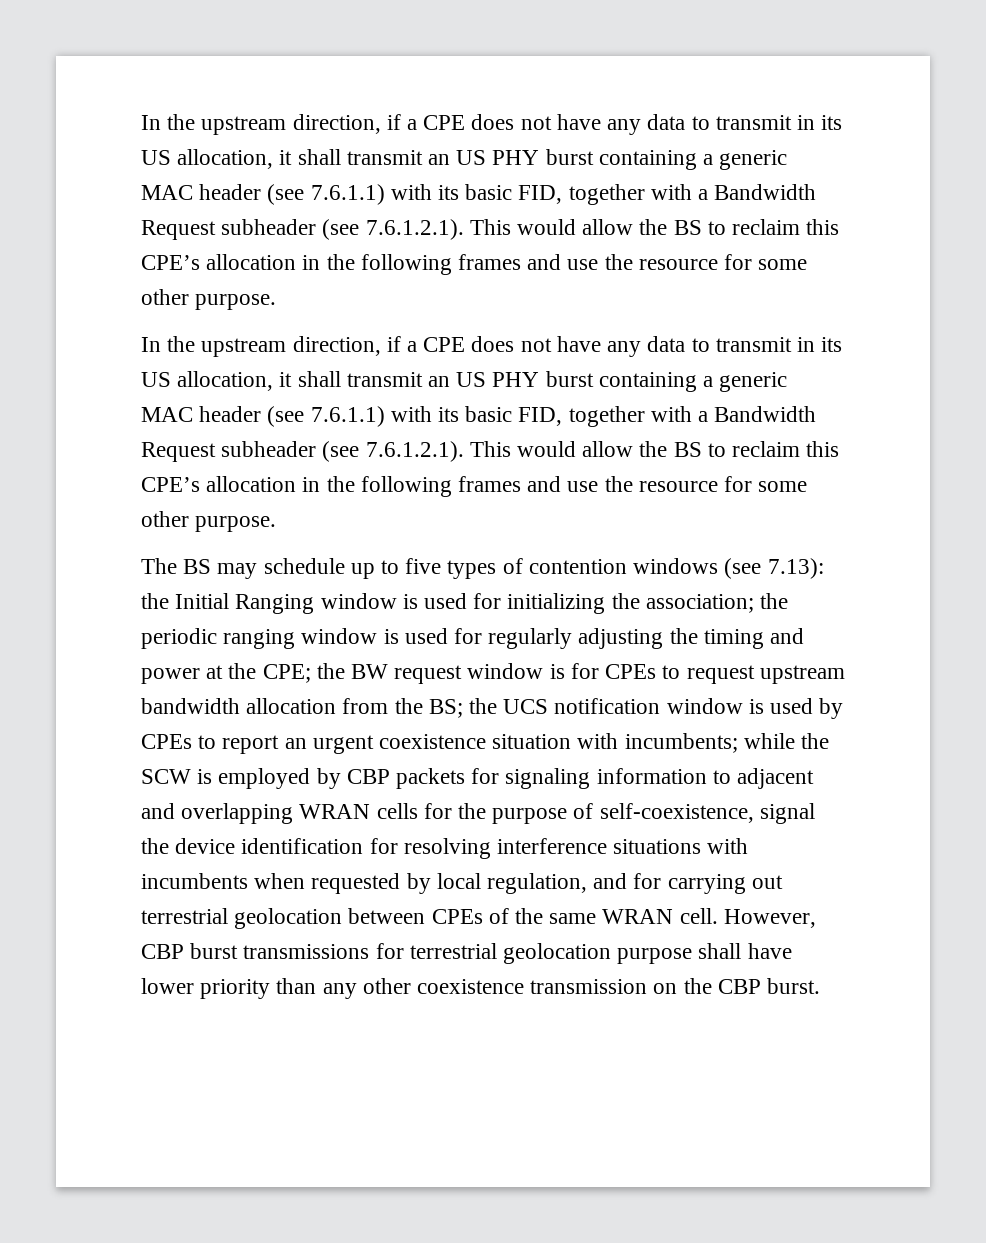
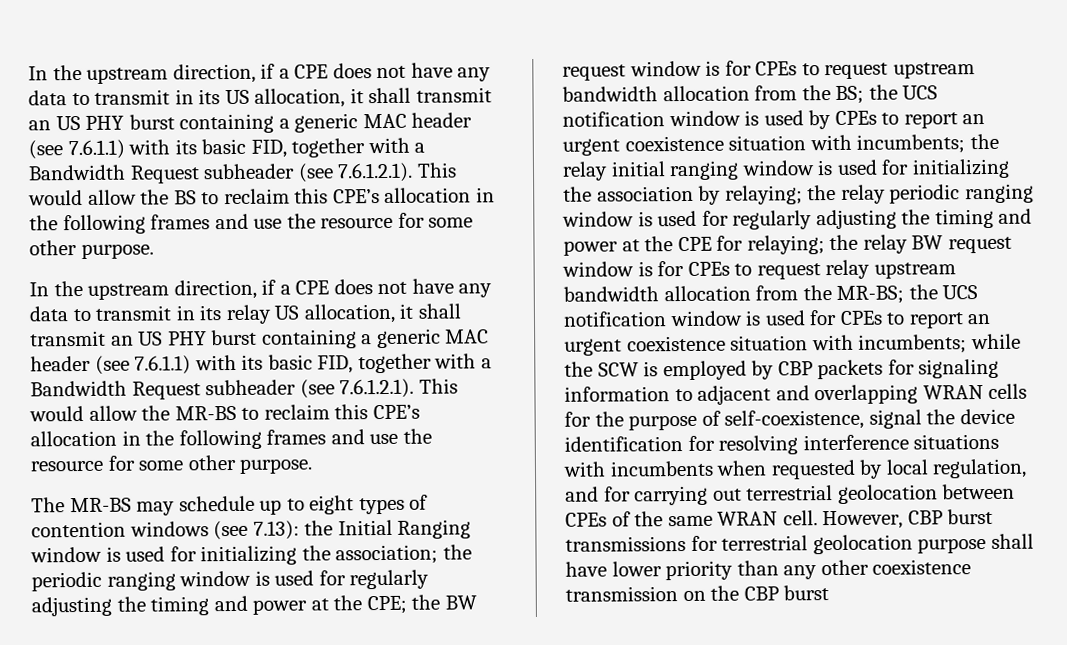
(843, 344) none -> [225,304,272,325] relay
[673,442,702,457] BS -> [174,405,237,421] MR-BS
[183,559,212,574] BS -> [69,497,132,513] MR-BS
[405,558,442,574] five -> [309,495,355,515] eight
(738, 743) none -> [969,133,999,150] [562,158,1010,181] [563,183,1034,205] [562,208,1033,230] [563,234,1012,256] [562,259,956,280] [563,284,979,304] [563,309,992,329] [564,334,968,356] the relay initial ranging window is used for initializing the association by relaying; the relay periodic ranging window is used for regularly adjusting the timing and power at the CPE for relaying; the relay BW request window is for CPEs to request relay upstream bandwidth allocation from the MR-BS; the UCS notification window is used for CPEs to report an urgent coexistence situation with incumbents;
[767,978,821,994] burst. -> [783,585,830,601] burst

